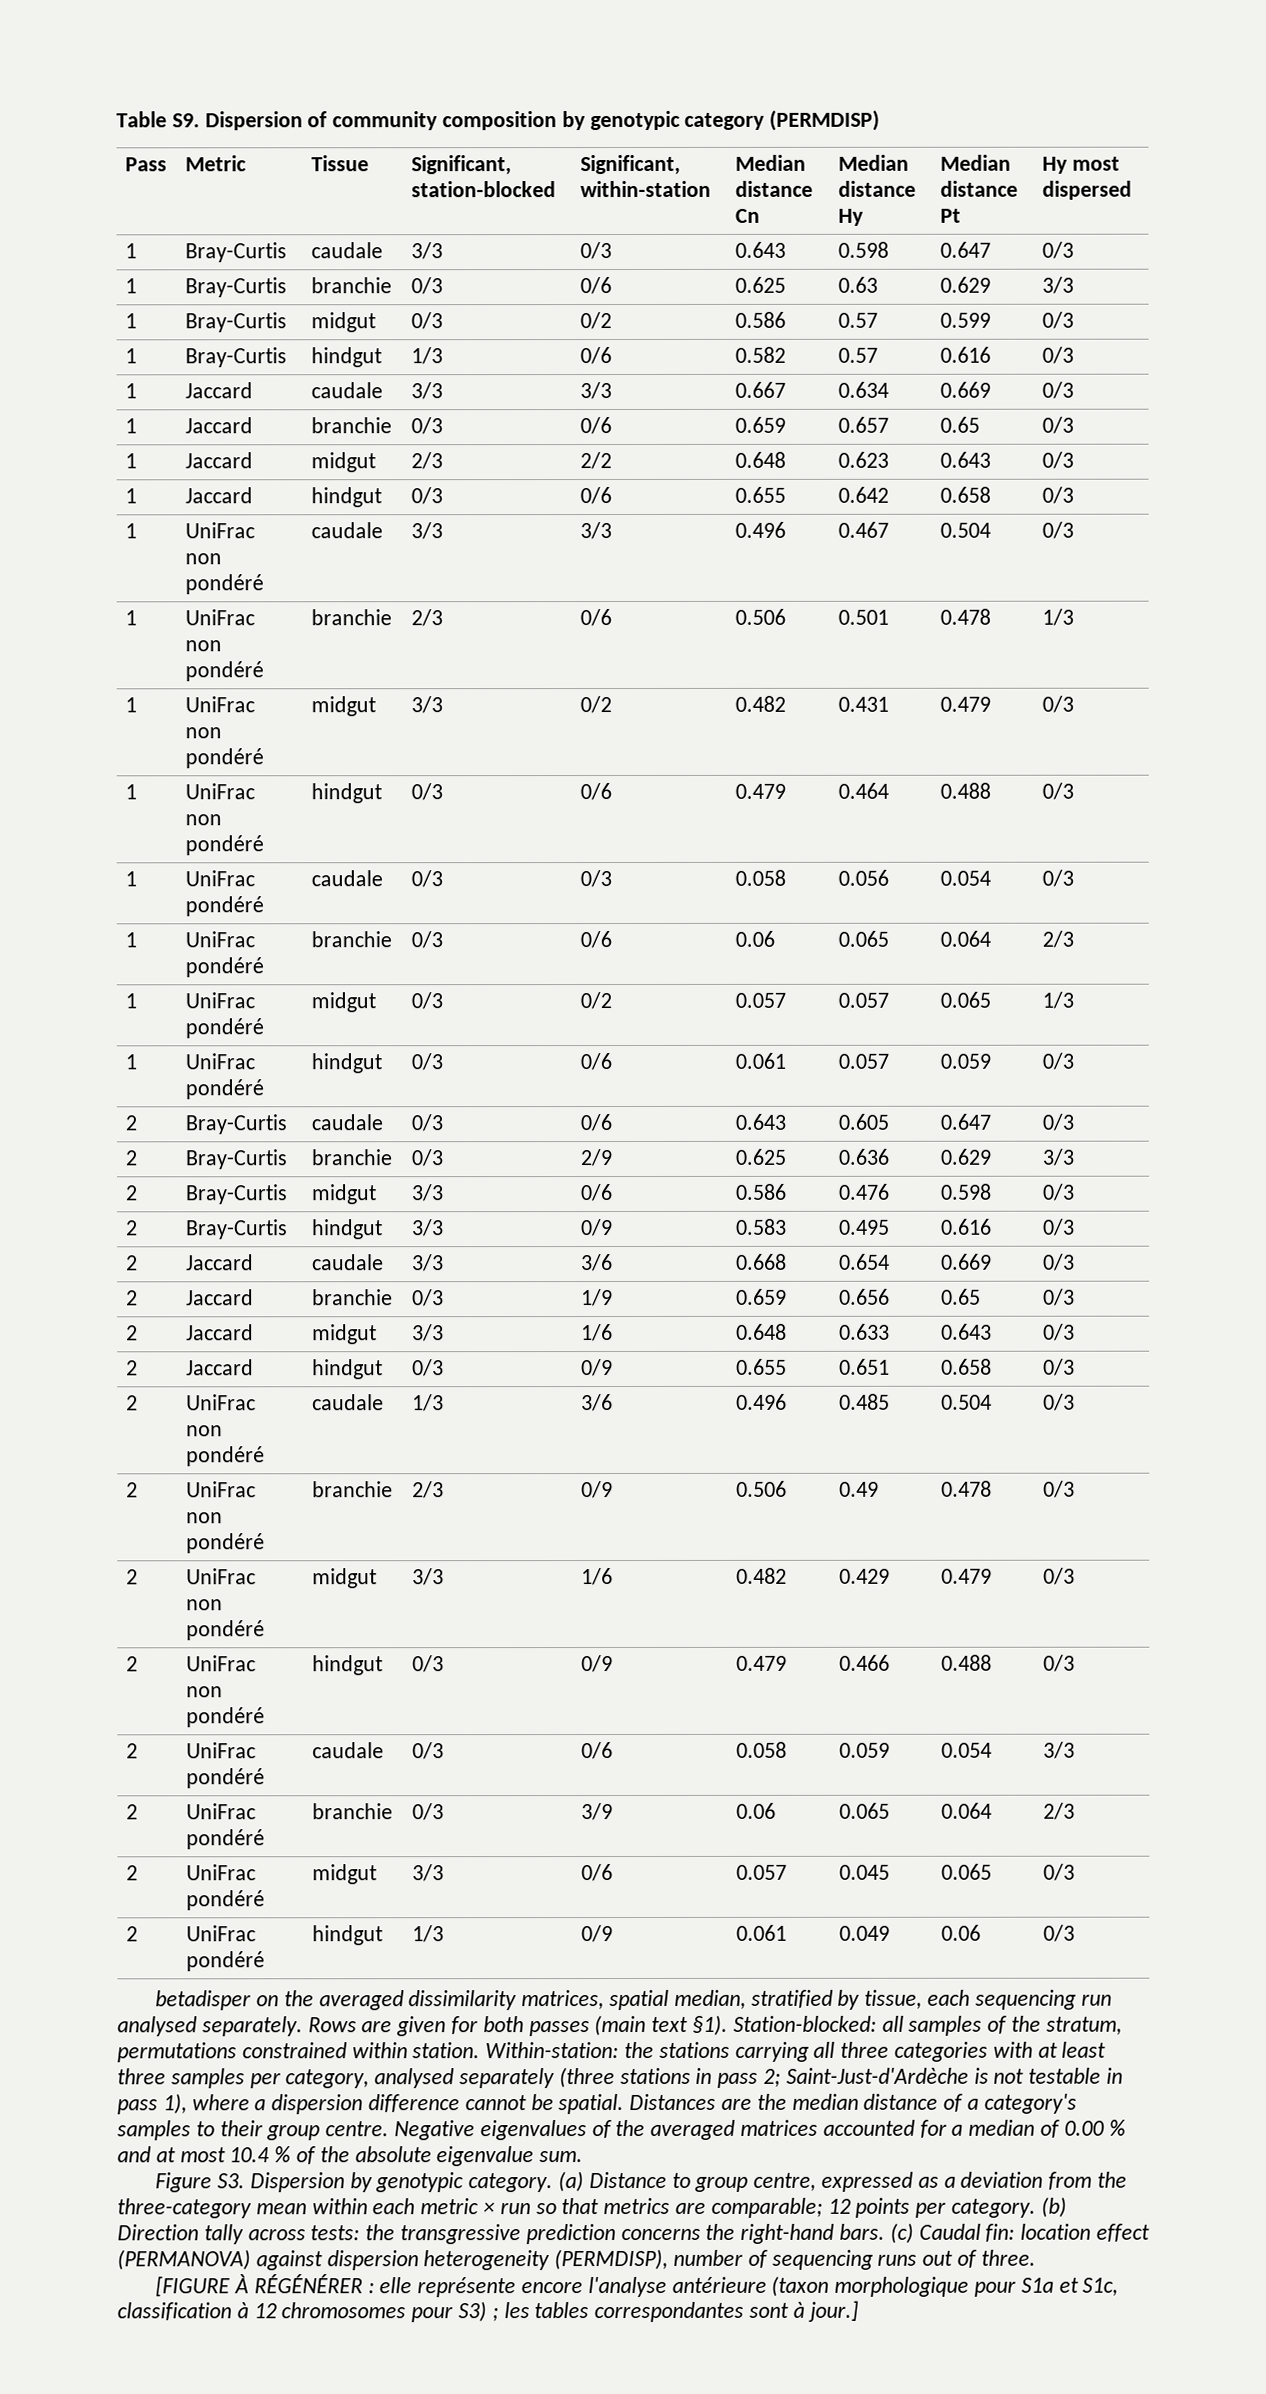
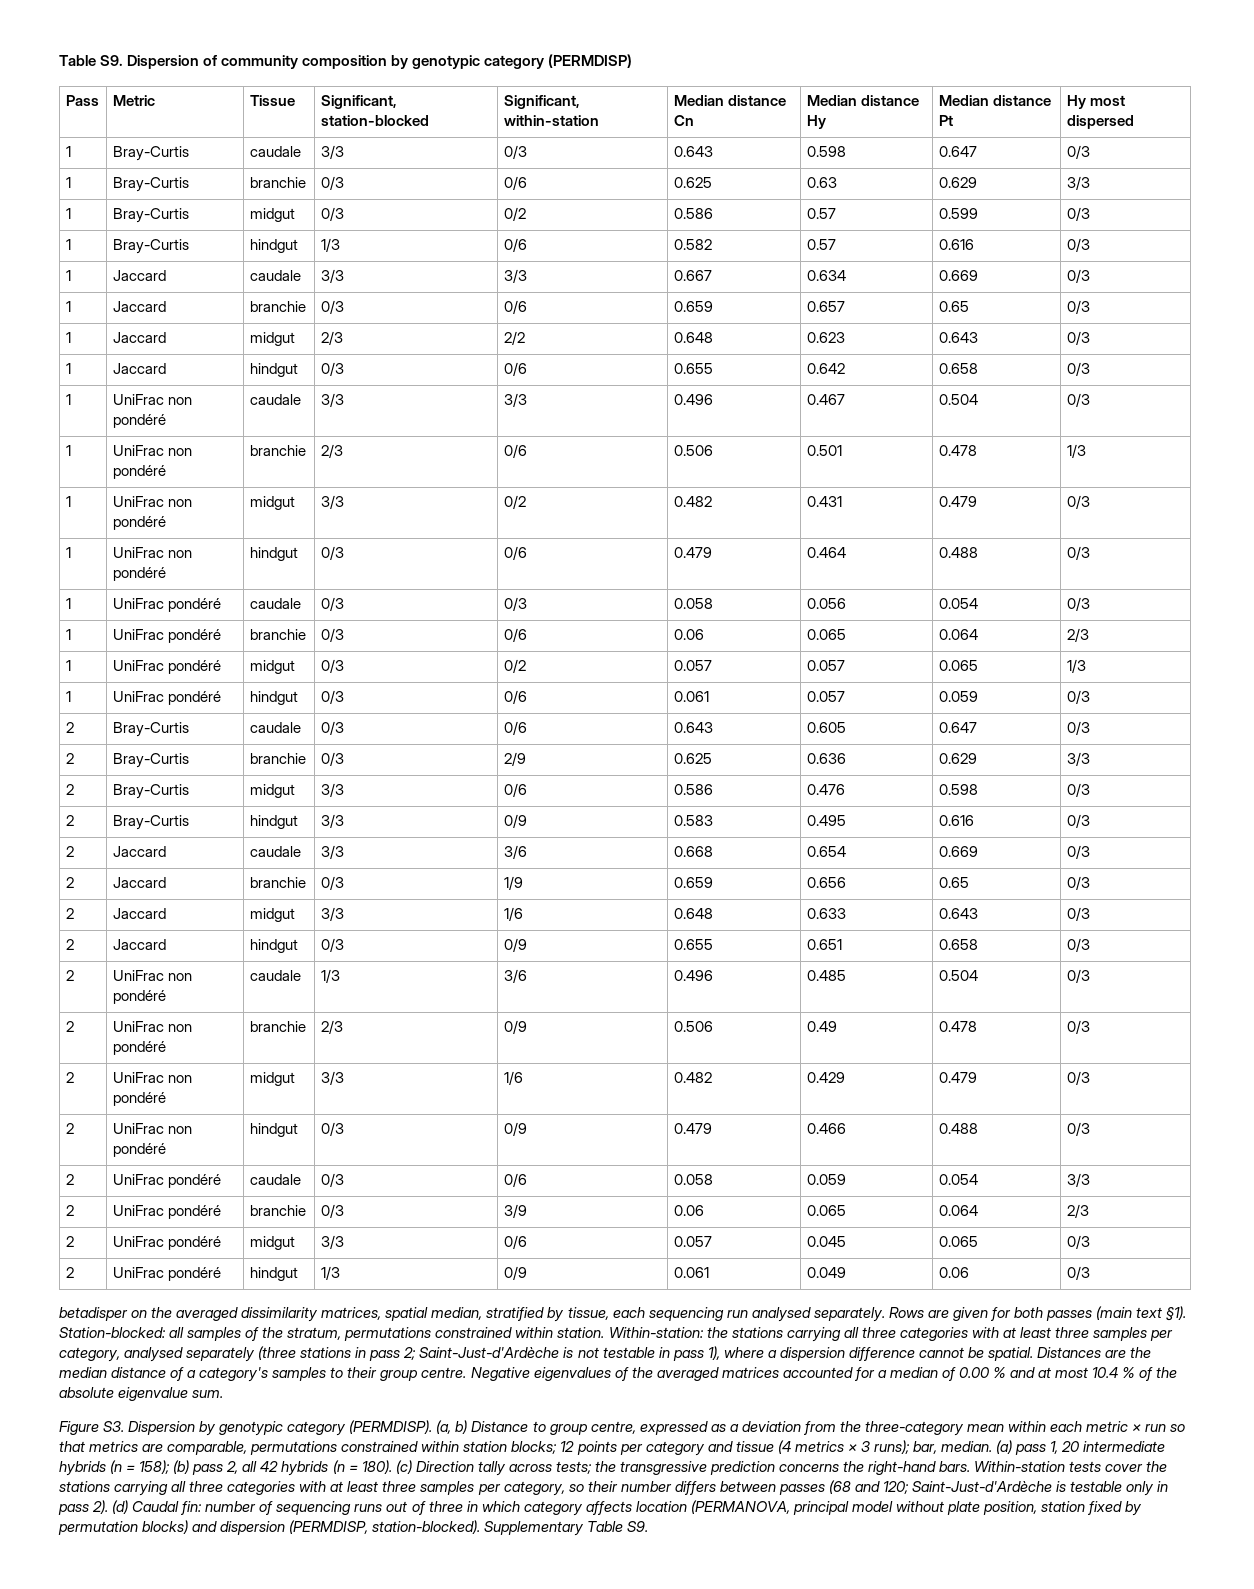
[468,2171,584,2193] category. (a) -> [287,1420,468,1436] category (PERMDISP). (a, b)
[710,2196,1067,2218] comparable; 12 points per category. (b) -> [167,1440,1166,1456] [59,1460,412,1476] comparable, permutations constrained within station blocks; 12 points per category and tissue (4 metrics × 3 runs); bar, median. (a) pass 1, 20 intermediate hybrids (n = 158); (b) pass 2, all 42 hybrids (n = 180). (c)
[310,2225,361,2241] tests: -> [555,1461,592,1474] tests;
[889,2222,1151,2244] [117,2248,669,2271] (c) Caudal fin: location effect (PERMANOVA) against dispersion heterogeneity (PERMDISP), -> [974,1461,1168,1472] [59,1480,1169,1496] [58,1500,203,1515] Within-station tests cover the stations carrying all three categories with at least three samples per category, so their number differs between passes (68 and 120; Saint-Just-d'Ardèche is testable only in pass 2). (d) Caudal fin:
[980,2249,1036,2266] [155,2274,1119,2298] [117,2300,859,2323] three. // [FIGURE À RÉGÉNÉRER : elle représente encore l'analyse antérieure (taxon morphologique pour S1a et S1c, classification à 12 chromosomes pour S3) ; les tables correspondantes sont à jour.] -> [428,1500,1143,1516] [58,1520,649,1536] three in which category affects location (PERMANOVA, principal model without plate position, station fixed by permutation blocks) and dispersion (PERMDISP, station-blocked). Supplementary Table S9.

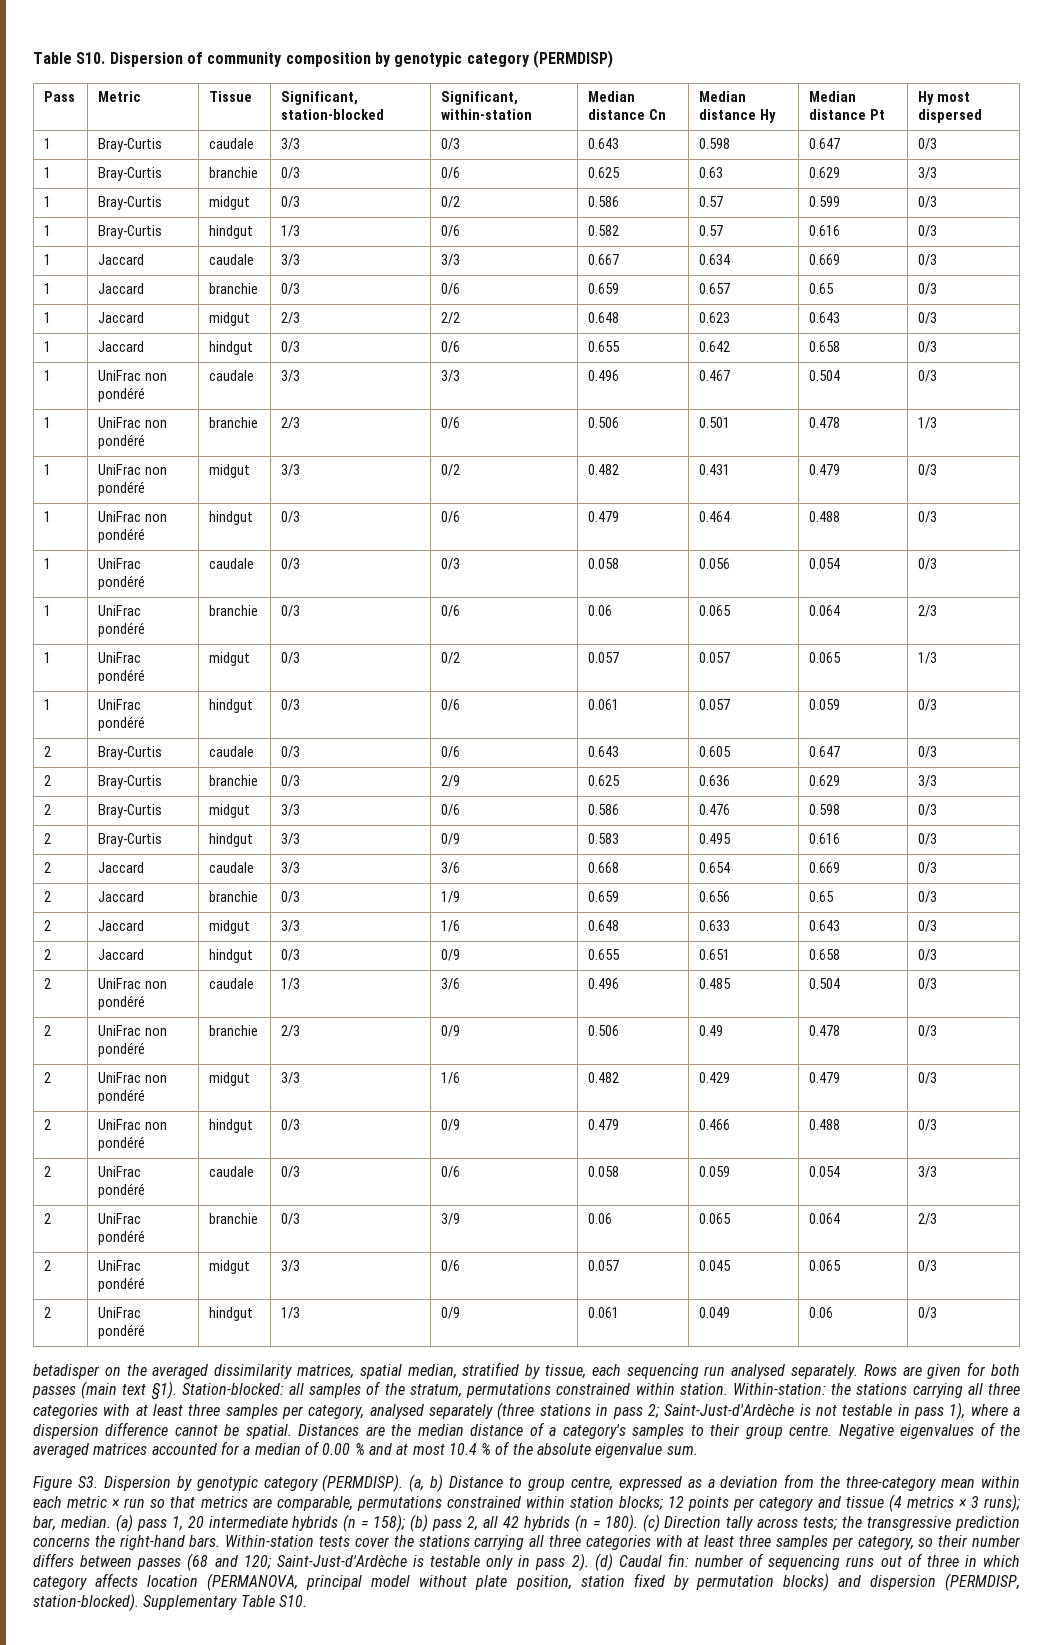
[59,55,124,66] Table S9. -> [33,52,106,64] Table S10.
[627,1521,649,1532] S9. -> [278,1595,307,1607] S10.

